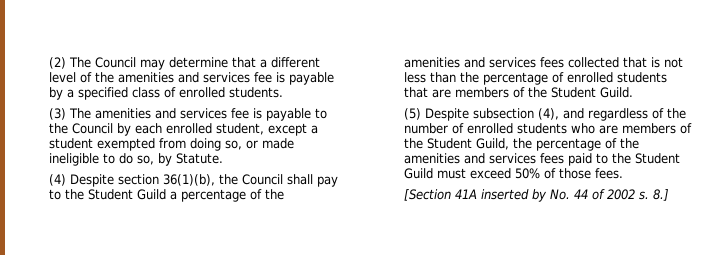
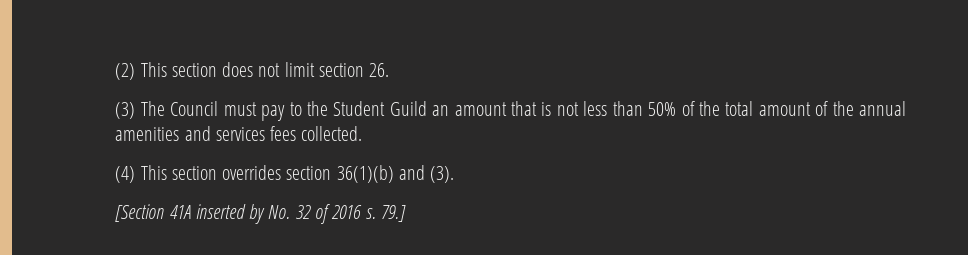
[69,57,321,70] [49,72,335,85] [49,87,284,100] [49,108,328,121] [49,123,319,136] [49,138,295,151] [49,153,224,166] [49,174,314,187] The Council may determine that a different level of the amenities and services fee is payable by a specified class of enrolled students. // (3) The amenities and services fee is payable to the Council by each enrolled student, except a student exempted from doing so, or made ineligible to do so, by Statute. // (4) Despite section 36(1)(b), the Council shall -> [140,62,390,77] [115,101,257,119] This section does not limit section 26. // (3) The Council must
[170,189,285,202] [404,57,620,68] a percentage of the amenities and services fees collected -> [432,102,507,116] an amount
[460,72,668,85] [404,87,634,98] [404,108,687,121] [404,123,693,134] [404,138,640,151] [404,153,681,166] [404,168,624,179] the percentage of enrolled students that are members of the Student Guild. // (5) Despite subsection (4), and regardless of the number of enrolled students who are members of the Student Guild, the percentage of the amenities and services fees paid to the Student Guild must exceed 50% of those fees. -> [648,101,906,116] [115,126,363,141] [115,165,455,183] 50% of the total amount of the annual amenities and services fees collected. // (4) This section overrides section 36(1)(b) and (3).
[574,189,670,201] 44 of 2002 s. 8.] -> [295,204,406,224] 32 of 2016 s. 79.]

